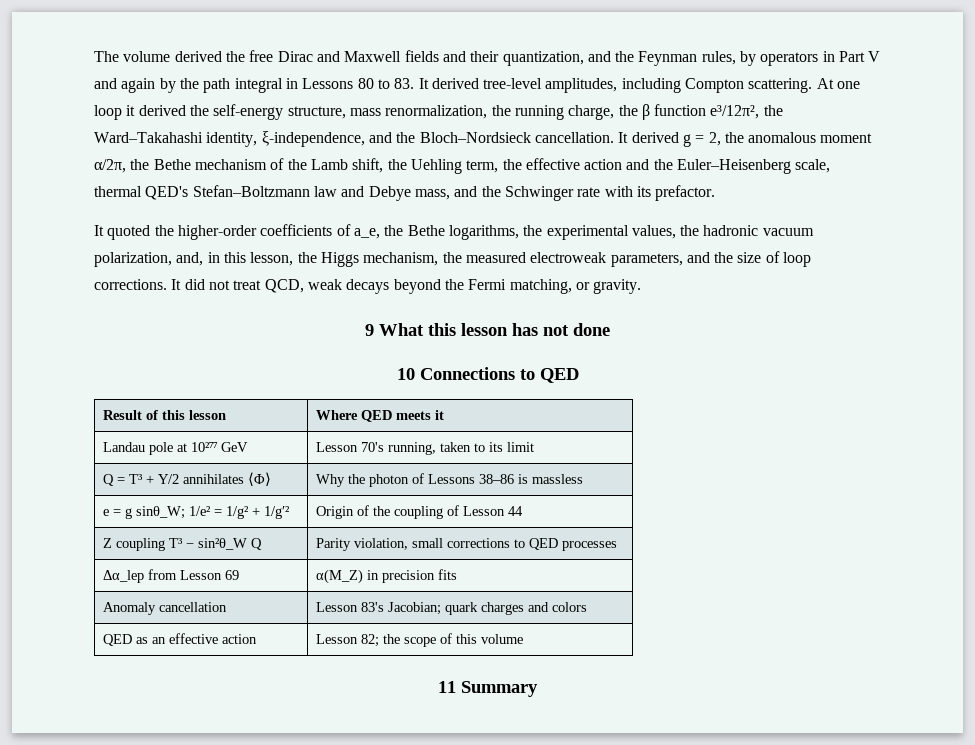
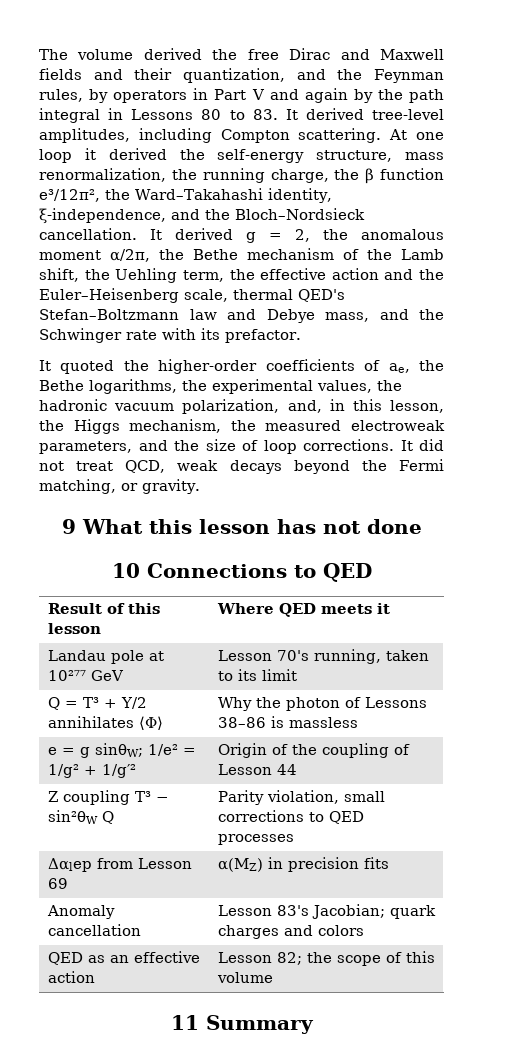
[353,228,380,239] a_e, -> [388,363,410,373] ae,
[135,506,185,519] sinθ_W; -> [94,743,143,757] sinθW;
[197,538,247,550] sin²θ_W -> [47,810,98,824] sin²θW
[102,570,144,583] Δα_lep -> [47,858,92,872] Δαlep
[315,569,363,584] α(M_Z) -> [217,858,263,872] α(MZ)

